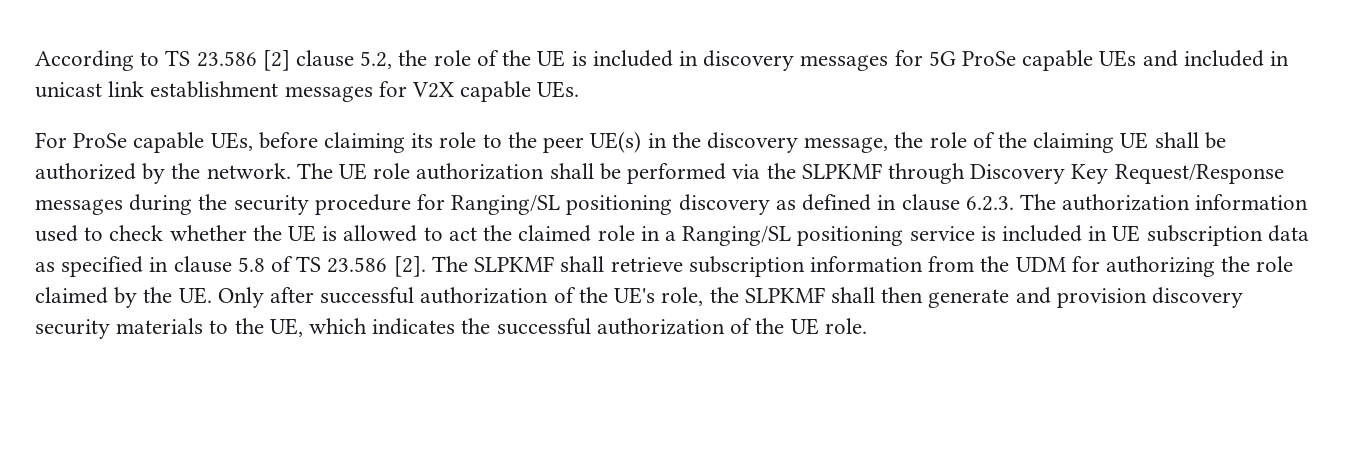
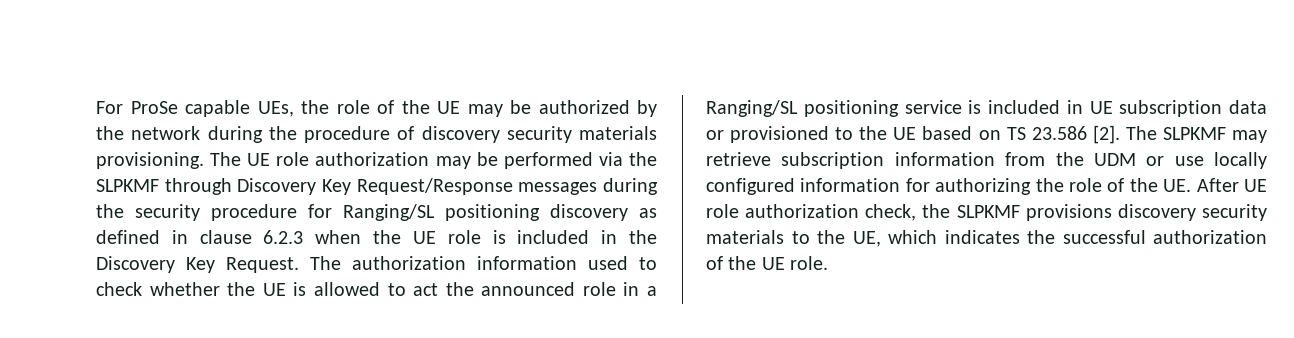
[35,50,393,71] According to TS 23.586 [2] clause 5.2, -> [96,100,294,117] For ProSe capable UEs,
[571,50,1290,71] [35,81,580,102] [35,131,1226,153] [35,163,291,184] is included in discovery messages for 5G ProSe capable UEs and included in unicast link establishment messages for V2X capable UEs. // For ProSe capable UEs, before claiming its role to the peer UE(s) in the discovery message, the role of the claiming UE shall be authorized by the network. -> [467,100,657,117] [96,126,657,143] [96,152,204,169] may be authorized by the network during the procedure of discovery security materials provisioning.
[549,163,594,179] shall -> [435,156,471,169] may
[965,196,1014,211] 6.2.3. -> [263,230,657,244] [96,256,299,273] 6.2.3 when the UE role is included in the Discovery Key Request.
[518,225,592,242] claimed -> [481,282,576,296] announced
[35,256,294,277] as specified in clause 5.8 of -> [706,126,1001,143] or provisioned to the UE based on
[560,256,605,272] shall -> [1232,130,1267,143] may
[1071,256,1294,277] [35,287,1147,308] for authorizing the role claimed by the UE. Only after successful authorization of the UE's role, the SLPKMF shall then generate and provision -> [1146,152,1267,169] [706,178,1267,195] [706,204,1112,221] or use locally configured information for authorizing the role of the UE. After UE role authorization check, the SLPKMF provisions

